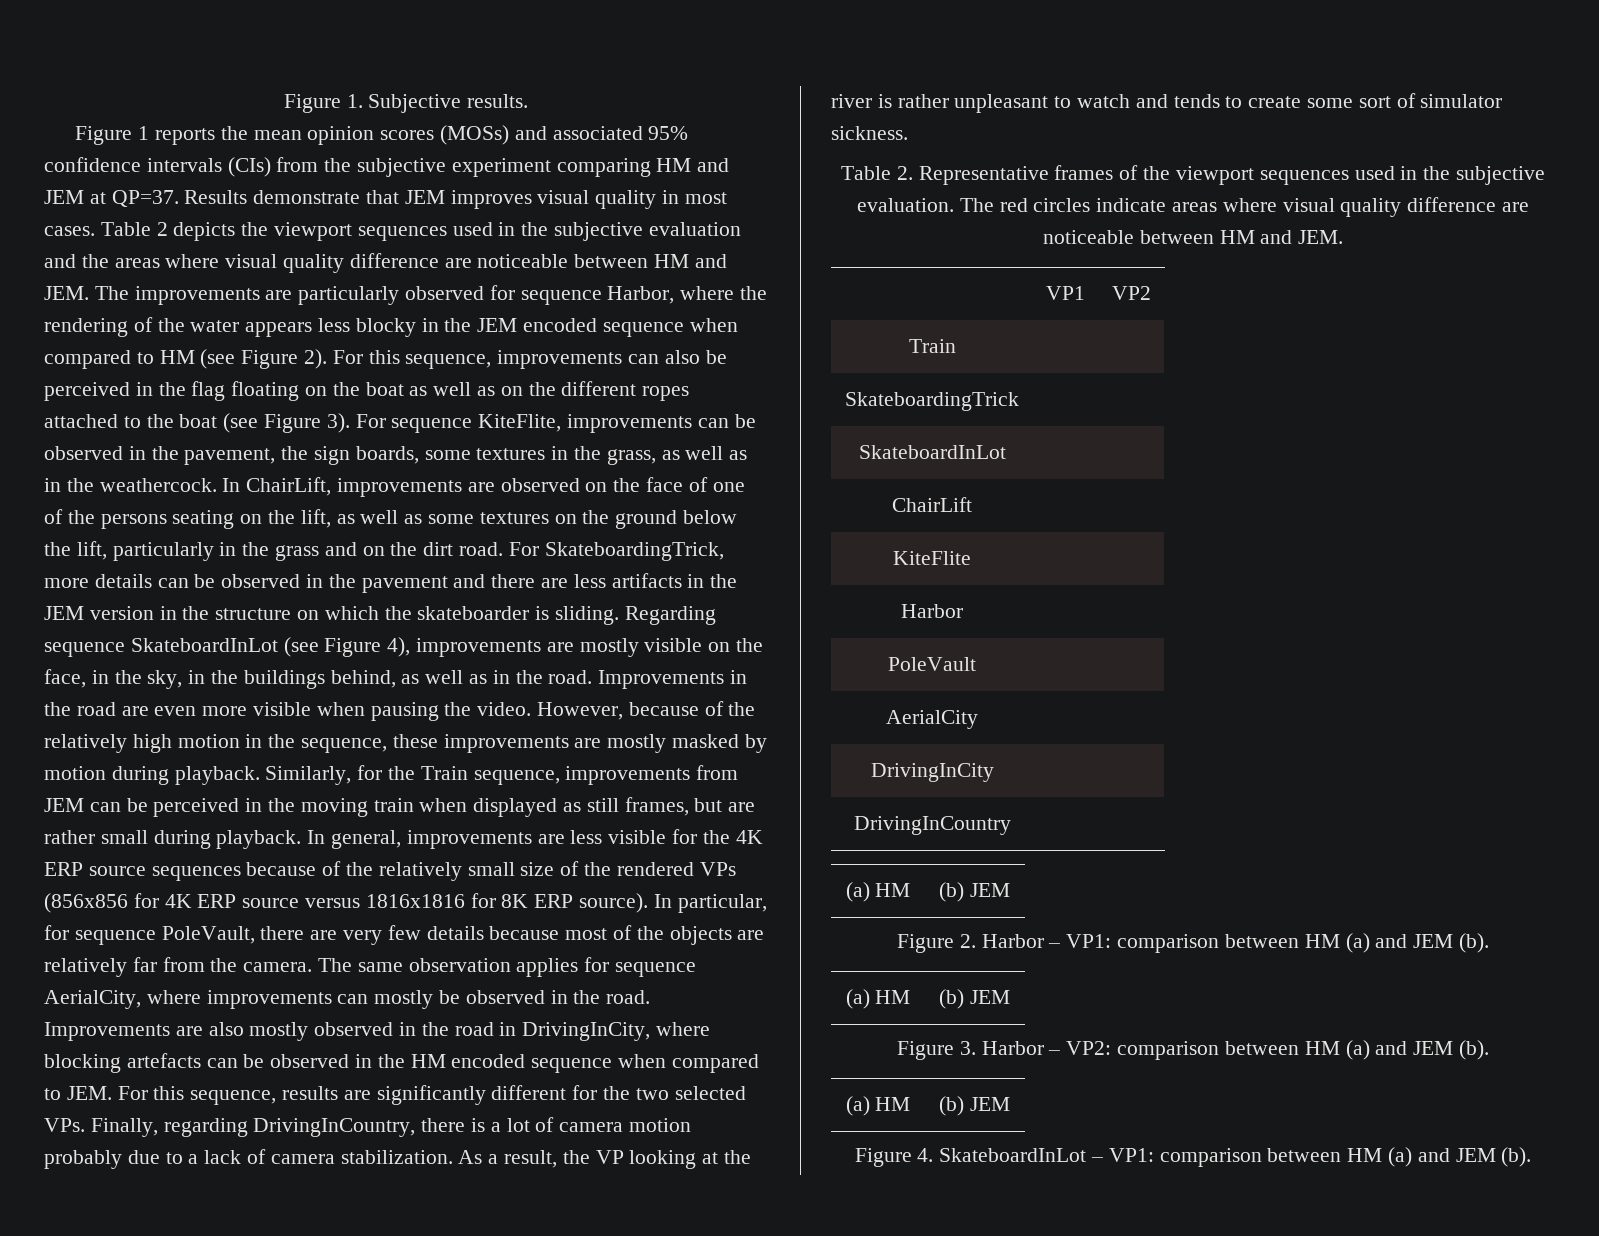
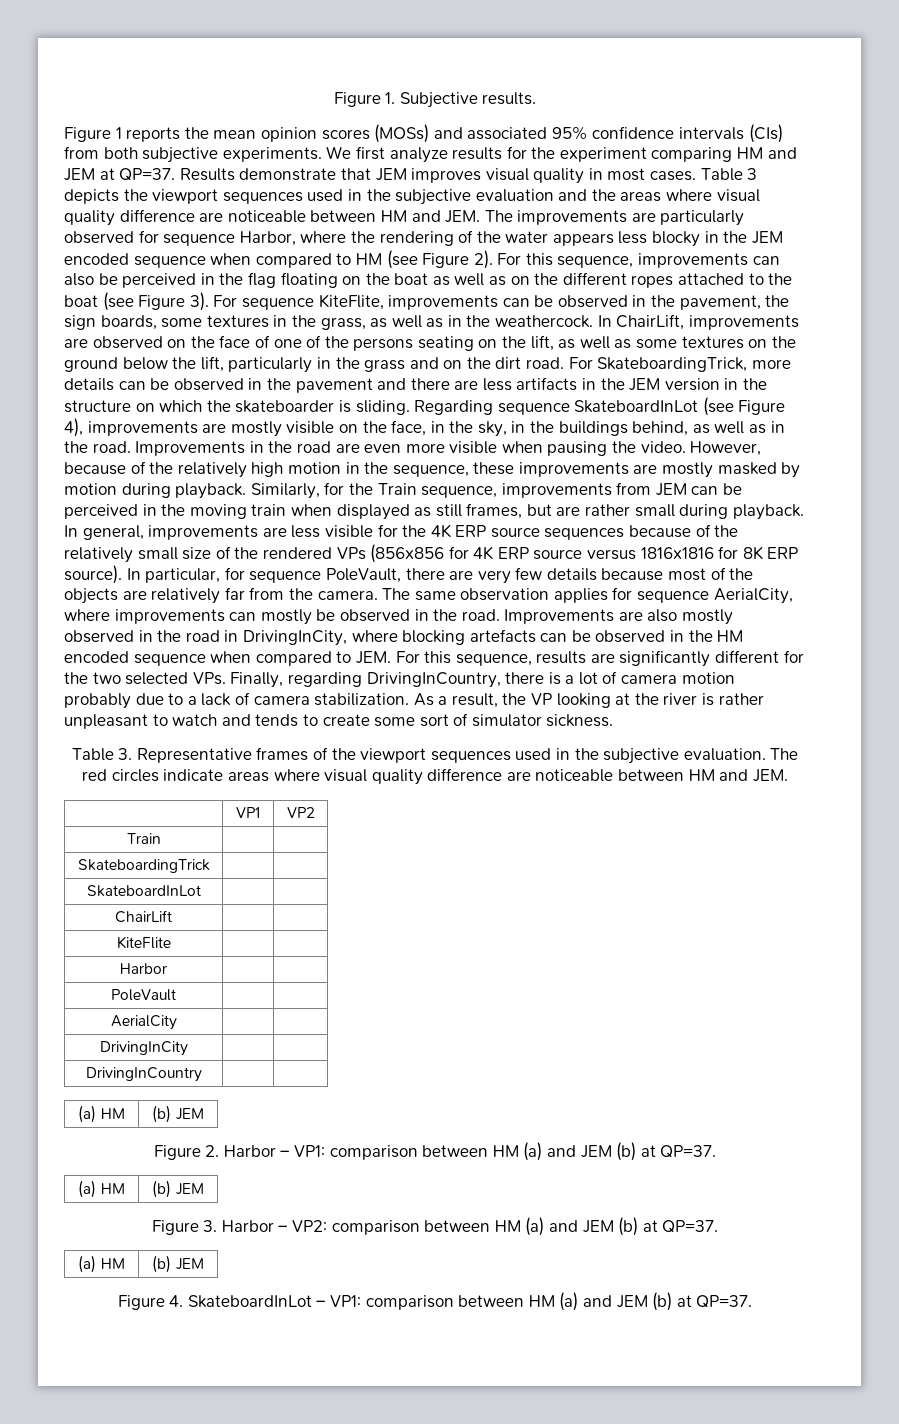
[324,158,447,177] the subjective -> [103,146,556,163] both subjective experiments. We first analyze results for the
[156,222,168,236] 2 -> [747,168,758,180] 3
[896,166,913,180] 2. -> [118,748,133,760] 3.
[1458,933,1489,953] (b). -> [616,1142,717,1161] (b) at QP=37.
[1458,1040,1489,1060] (b). -> [618,1217,719,1236] (b) at QP=37.
[1501,1147,1532,1167] (b). -> [652,1292,753,1311] (b) at QP=37.

